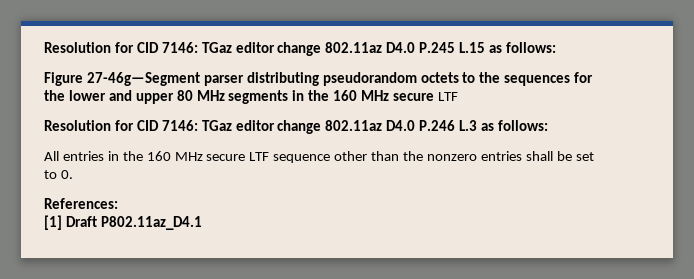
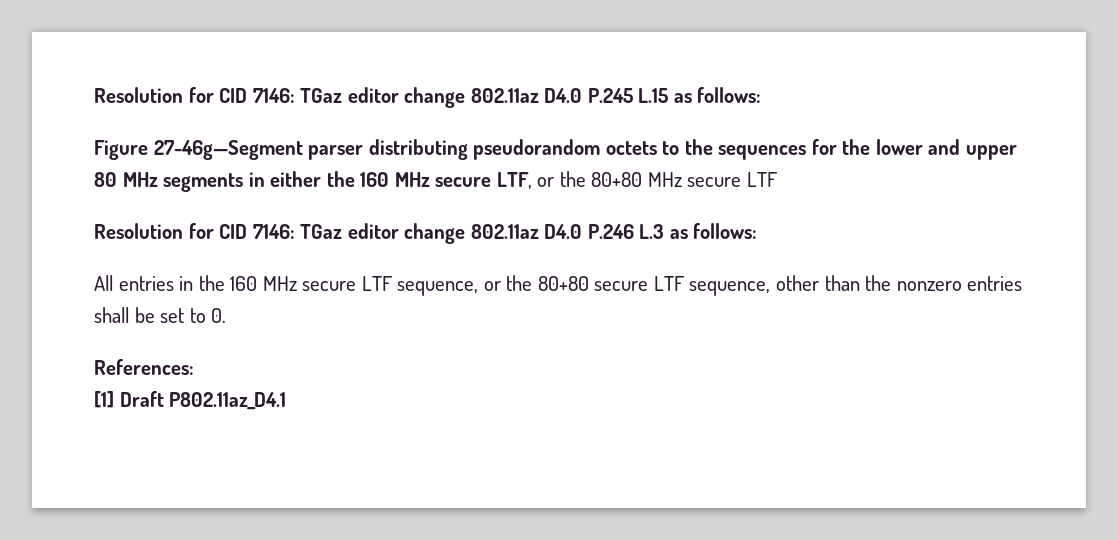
[308,90,435,101] the 160 MHz secure -> [270,171,742,189] either the 160 MHz secure LTF, or the 80+80 MHz secure
[273,154,331,163] sequence -> [397,275,771,296] sequence, or the 80+80 secure LTF sequence,

